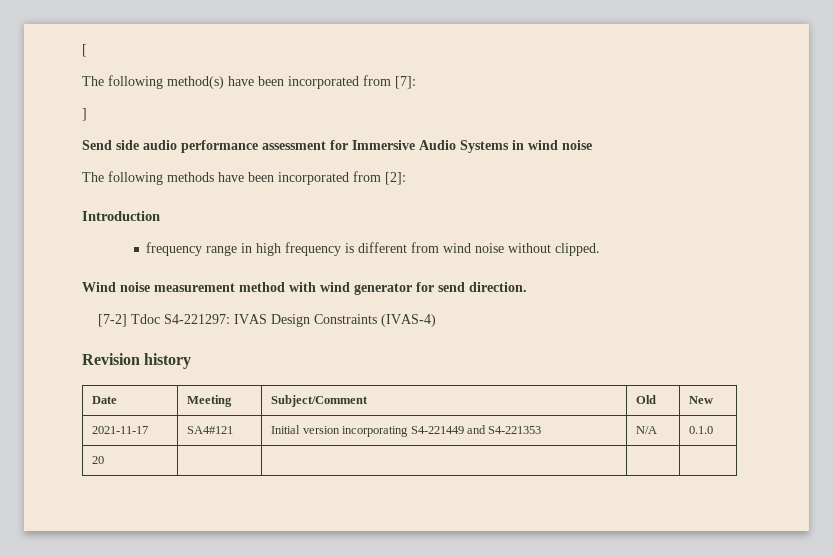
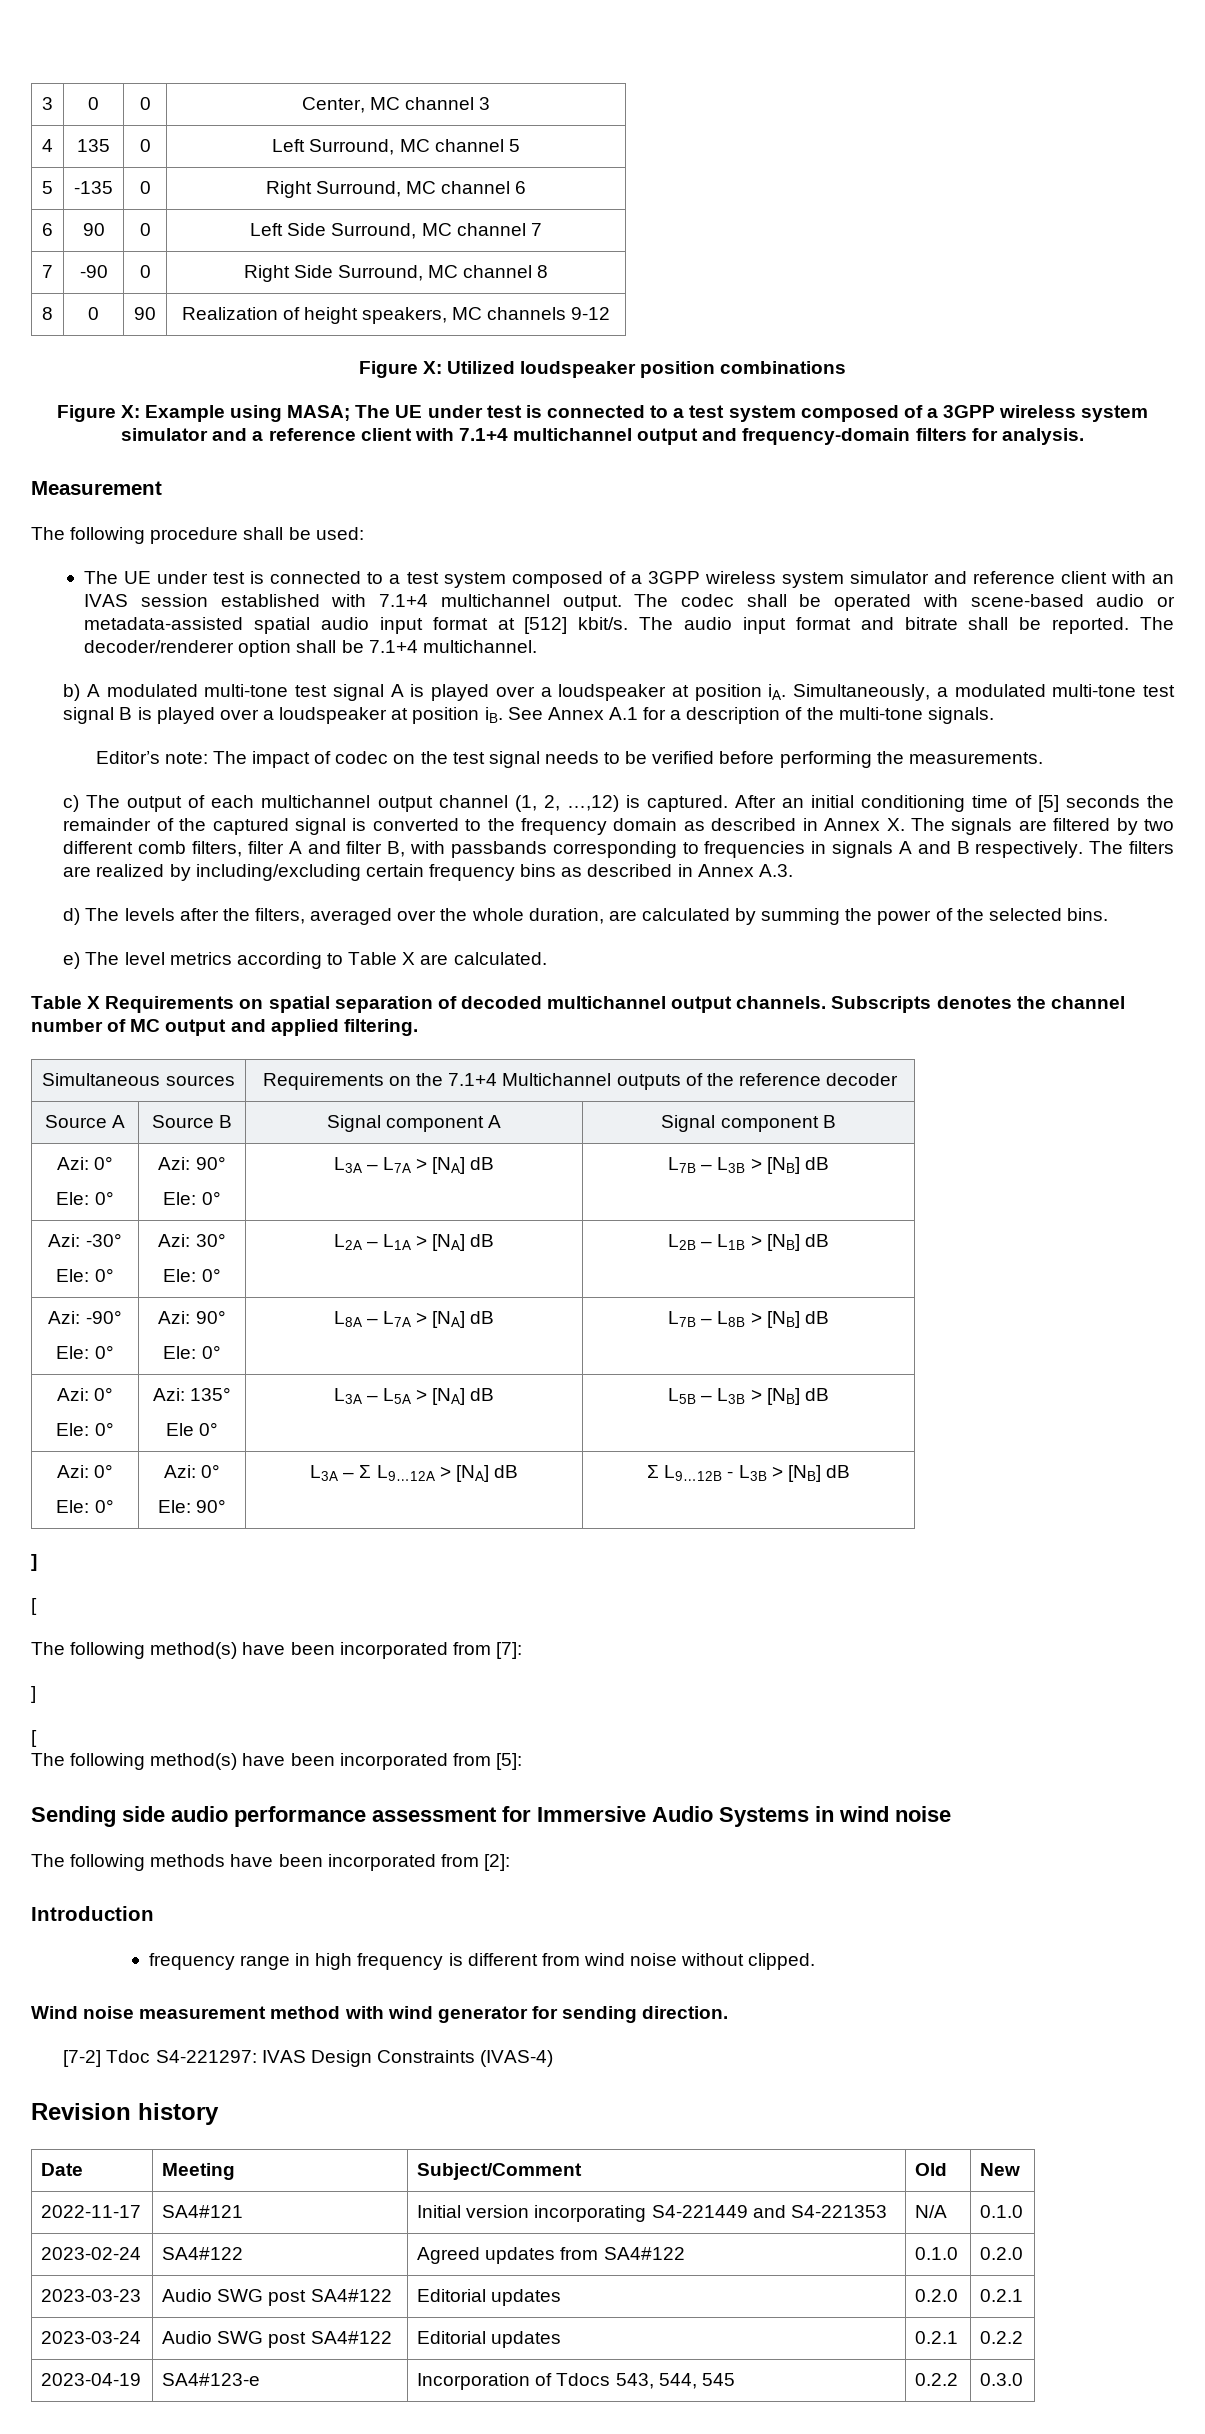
(82, 50) none -> [42,97,53,110] [88,97,99,110] [139,97,151,110] [301,97,491,113] [42,139,53,152] [77,139,110,152] [139,139,151,152] [272,139,520,155] [42,181,53,194] [74,181,113,194] [139,181,151,194] [265,181,527,198] [42,223,53,236] [82,223,105,236] [139,223,151,236] [250,223,542,239] [42,265,53,278] [79,265,108,278] [139,265,151,278] [243,265,549,282] [42,307,53,320] [88,307,99,320] [134,307,156,320] [181,307,611,324] [358,361,847,378] [56,405,1149,422] [121,428,1084,445] [31,481,162,495] [31,527,364,544] [84,571,1174,588] [84,594,1175,611] [84,617,1174,634] [84,640,537,657] [63,684,1175,701] [63,707,994,724] [95,751,1043,768] [63,795,1174,812] [63,818,1175,835] [63,841,1175,858] [63,864,793,881] [63,908,1108,925] [63,952,547,969] [31,996,1125,1013] [31,1019,418,1036] [42,1073,235,1086] [262,1073,899,1090] [44,1115,126,1128] [151,1115,233,1128] [326,1115,502,1132] [661,1115,836,1132] [56,1156,114,1170] [56,1191,114,1205] [158,1156,226,1170] [163,1191,221,1205] [333,1157,495,1174] [668,1157,829,1174] [48,1233,122,1247] [56,1268,114,1282] [158,1233,226,1247] [163,1268,221,1282] [333,1234,495,1251] [668,1234,829,1251] [48,1310,122,1324] [56,1345,114,1359] [158,1310,226,1324] [163,1345,221,1359] [333,1311,495,1328] [668,1311,829,1328] [56,1387,114,1401] [56,1422,114,1436] [152,1387,232,1401] [165,1422,219,1436] [333,1388,495,1405] [668,1388,829,1405] [56,1464,114,1478] [56,1499,114,1513] [163,1464,221,1478] [157,1499,227,1513] [310,1465,518,1482] [647,1465,850,1482] [31,1554,37,1571] 3 | 0 | 0 | Center, MC channel 3 // 4 | 135 | 0 | Left Surround, MC channel 5 // 5 | -135 | 0 | Right Surround, MC channel 6 // 6 | 90 | 0 | Left Side Surround, MC channel 7 // 7 | -90 | 0 | Right Side Surround, MC channel 8 // 8 | 0 | 90 | Realization of height speakers, MC channels 9-12 // Figure X: Utilized loudspeaker position combinations // Figure X: Example using MASA; The UE under test is connected to a test system composed of a 3GPP wireless system simulator and a reference client with 7.1+4 multichannel output and frequency-domain filters for analysis. // Measurement // The following procedure shall be used: // The UE under test is connected to a test system composed of a 3GPP wireless system simulator and reference client with an IVAS session established with 7.1+4 multichannel output. The codec shall be operated with scene-based audio or metadata-assisted spatial audio input format at [512] kbit/s. The audio input format and bitrate shall be reported. The decoder/renderer option shall be 7.1+4 multichannel. // b) A modulated multi-tone test signal A is played over a loudspeaker at position iA. Simultaneously, a modulated multi-tone test signal B is played over a loudspeaker at position iB. See Annex A.1 for a description of the multi-tone signals. // Editor’s note: The impact of codec on the test signal needs to be verified before performing the measurements. // c) The output of each multichannel output channel (1, 2, …,12) is captured. After an initial conditioning time of [5] seconds the remainder of the captured signal is converted to the frequency domain as described in Annex X. The signals are filtered by two different comb filters, filter A and filter B, with passbands corresponding to frequencies in signals A and B respectively. The filters are realized by including/excluding certain frequency bins as described in Annex A.3. // d) The levels after the filters, averaged over the whole duration, are calculated by summing the power of the selected bins. // e) The level metrics according to Table X are calculated. // Table X Requirements on spatial separation of decoded multichannel output channels. Subscripts denotes the channel number of MC output and applied filtering. // Simultaneous sources | Requirements on the 7.1+4 Multichannel outputs of the reference decoder // Source A | Source B | Signal component A | Signal component B // Azi: 0° // Ele: 0° | Azi: 90° // Ele: 0° | L3A – L7A > [NA] dB | L7B – L3B > [NB] dB // Azi: -30° // Ele: 0° | Azi: 30° // Ele: 0° | L2A – L1A > [NA] dB | L2B – L1B > [NB] dB // Azi: -90° // Ele: 0° | Azi: 90° // Ele: 0° | L8A – L7A > [NA] dB | L7B – L8B > [NB] dB // Azi: 0° // Ele: 0° | Azi: 135° // Ele 0° | L3A – L5A > [NA] dB | L5B – L3B > [NB] dB // Azi: 0° // Ele: 0° | Azi: 0° // Ele: 90° | L3A – Ʃ L9…12A > [NA] dB | Ʃ L9…12B - L3B > [NB] dB // ] //
[82,140,112,150] Send -> [31,1730,37,1747] [31,1753,522,1770] [31,1806,116,1827] [ // The following method(s) have been incorporated from [5]: // Sending
[438,282,465,292] send -> [562,2006,638,2023] sending
[92,426,149,434] 2021-11-17 -> [41,2205,142,2218] 2022-11-17
[92,456,105,464] 20 | | | | -> [41,2247,142,2260] [162,2247,244,2260] [417,2247,685,2264] [915,2247,959,2260] [980,2247,1024,2260] [41,2289,142,2302] [162,2289,392,2306] [417,2289,562,2306] [915,2289,959,2302] [980,2289,1024,2302] [41,2331,142,2344] [162,2331,392,2348] [417,2331,562,2348] [915,2331,959,2344] [980,2331,1024,2344] [41,2373,142,2386] [162,2373,261,2386] [417,2373,735,2390] [915,2373,959,2386] [980,2373,1024,2386] 2023-02-24 | SA4#122 | Agreed updates from SA4#122 | 0.1.0 | 0.2.0 // 2023-03-23 | Audio SWG post SA4#122 | Editorial updates | 0.2.0 | 0.2.1 // 2023-03-24 | Audio SWG post SA4#122 | Editorial updates | 0.2.1 | 0.2.2 // 2023-04-19 | SA4#123-e | Incorporation of Tdocs 543, 544, 545 | 0.2.2 | 0.3.0

